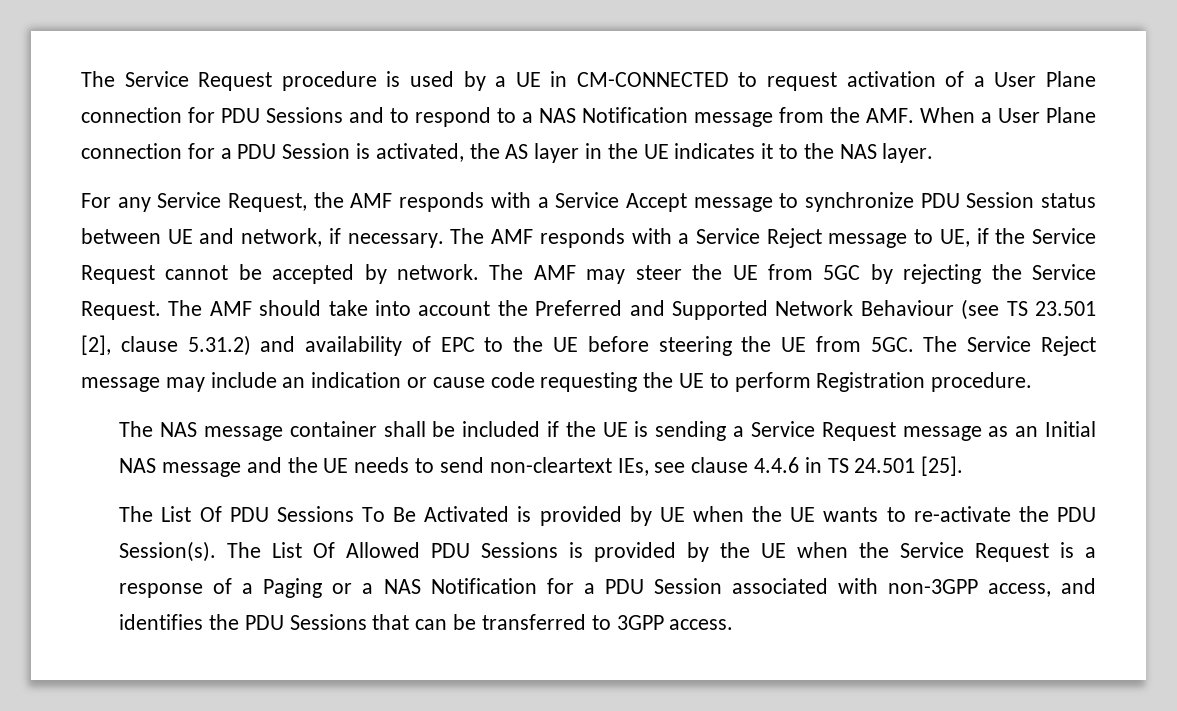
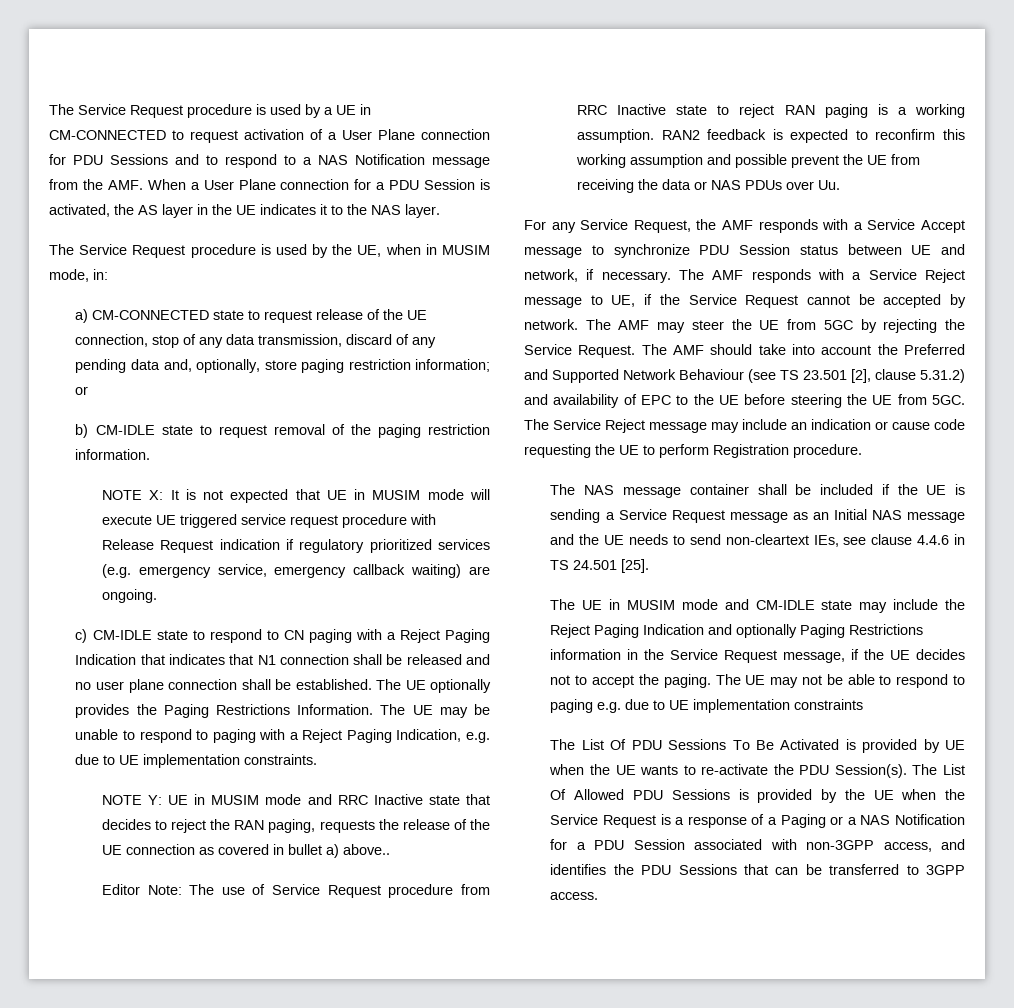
(934, 153) none -> [49,244,491,258] [49,269,108,282] [75,309,428,323] [75,334,437,348] [75,359,490,373] [75,386,89,395] [75,424,490,438] [75,449,151,460] [101,489,491,503] [101,514,436,528] [101,539,490,553] [101,564,491,578] [101,589,157,603] [75,629,490,643] [75,654,491,665] [75,679,491,693] [75,704,491,718] [75,729,491,743] [75,754,318,768] [101,794,491,805] [101,819,491,833] [101,844,390,858] [101,884,490,898] [576,104,965,118] [576,129,965,143] [575,154,920,168] [576,179,840,193] // The Service Request procedure is used by the UE, when in MUSIM mode, in: // a) CM-CONNECTED state to request release of the UE connection, stop of any data transmission, discard of any pending data and, optionally, store paging restriction information; or // b) CM-IDLE state to request removal of the paging restriction information. // NOTE X: It is not expected that UE in MUSIM mode will execute UE triggered service request procedure with Release Request indication if regulatory prioritized services (e.g. emergency service, emergency callback waiting) are ongoing. // c) CM-IDLE state to respond to CN paging with a Reject Paging Indication that indicates that N1 connection shall be released and no user plane connection shall be established. The UE optionally provides the Paging Restrictions Information. The UE may be unable to respond to paging with a Reject Paging Indication, e.g. due to UE implementation constraints. // NOTE Y: UE in MUSIM mode and RRC Inactive state that decides to reject the RAN paging, requests the release of the UE connection as covered in bullet a) above.. // Editor Note: The use of Service Request procedure from RRC Inactive state to reject RAN paging is a working assumption. RAN2 feedback is expected to reconfirm this working assumption and possible prevent the UE from receiving the data or NAS PDUs over Uu.
(964, 466) none -> [550,599,965,613] [550,624,924,638] [550,649,965,663] [550,674,965,688] [550,699,864,713] // The UE in MUSIM mode and CM-IDLE state may include the Reject Paging Indication and optionally Paging Restrictions information in the Service Request message, if the UE decides not to accept the paging. The UE may not be able to respond to paging e.g. due to UE implementation constraints

